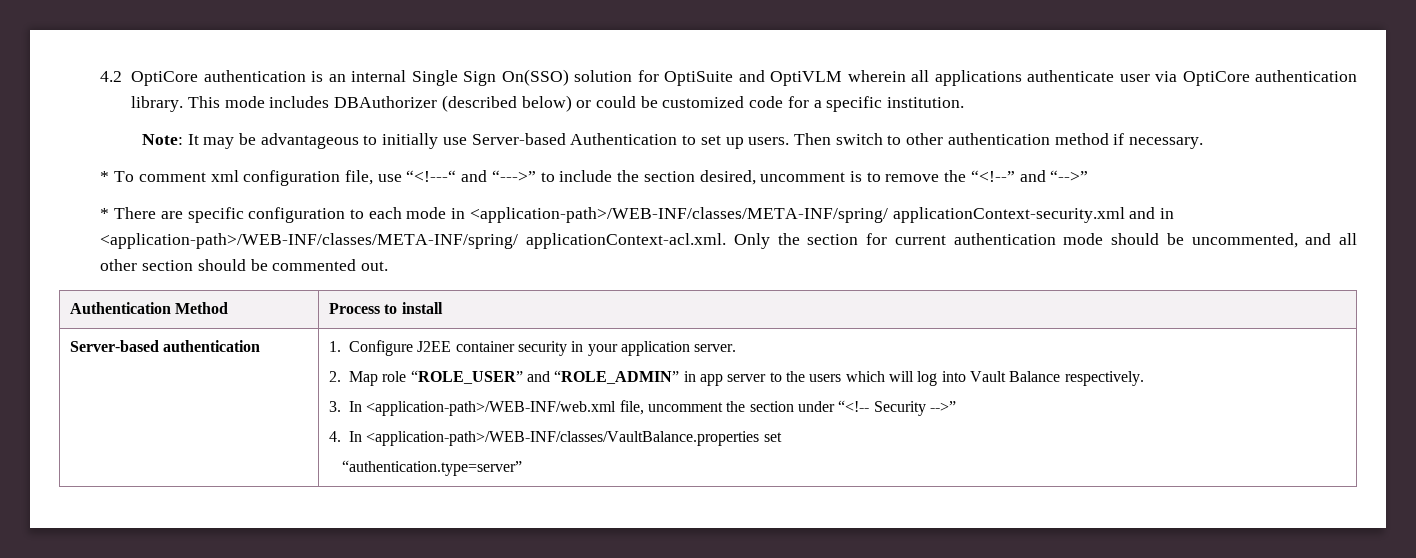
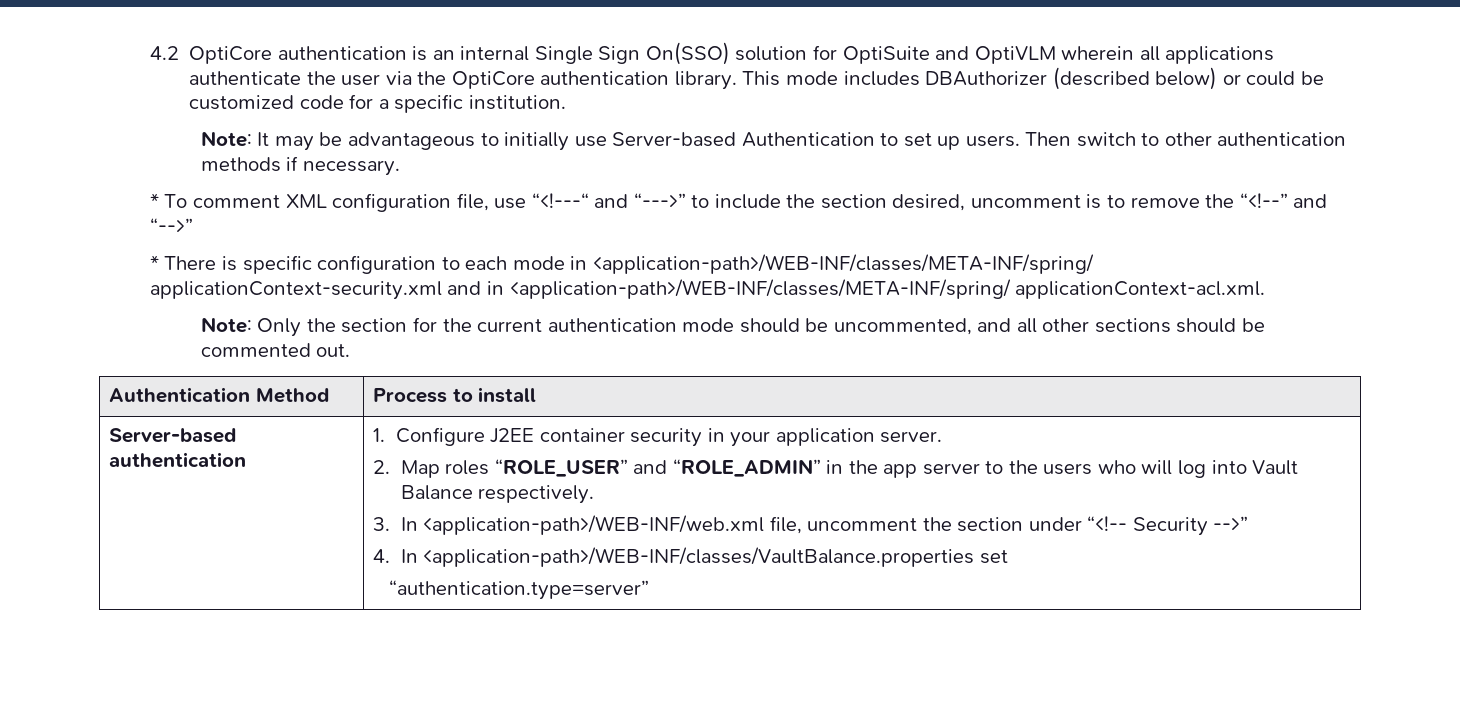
(1115, 76) none -> [306,71,336,85] the
(1178, 76) none -> [417,71,447,85] the
[1054,133,1109,145] method -> [200,157,281,172] methods
[210,170,239,182] xml -> [285,194,327,208] XML
[160,211,183,219] are -> [221,256,237,271] is
(727, 241) none -> [200,317,252,333] // Note:
(888, 239) none -> [442,318,472,332] the
[142,260,194,271] section -> [1094,318,1171,333] sections
[382,371,407,382] role -> [445,460,490,475] roles
(696, 376) none -> [848,460,878,474] the
[845,371,885,382] which -> [1097,460,1136,474] who

